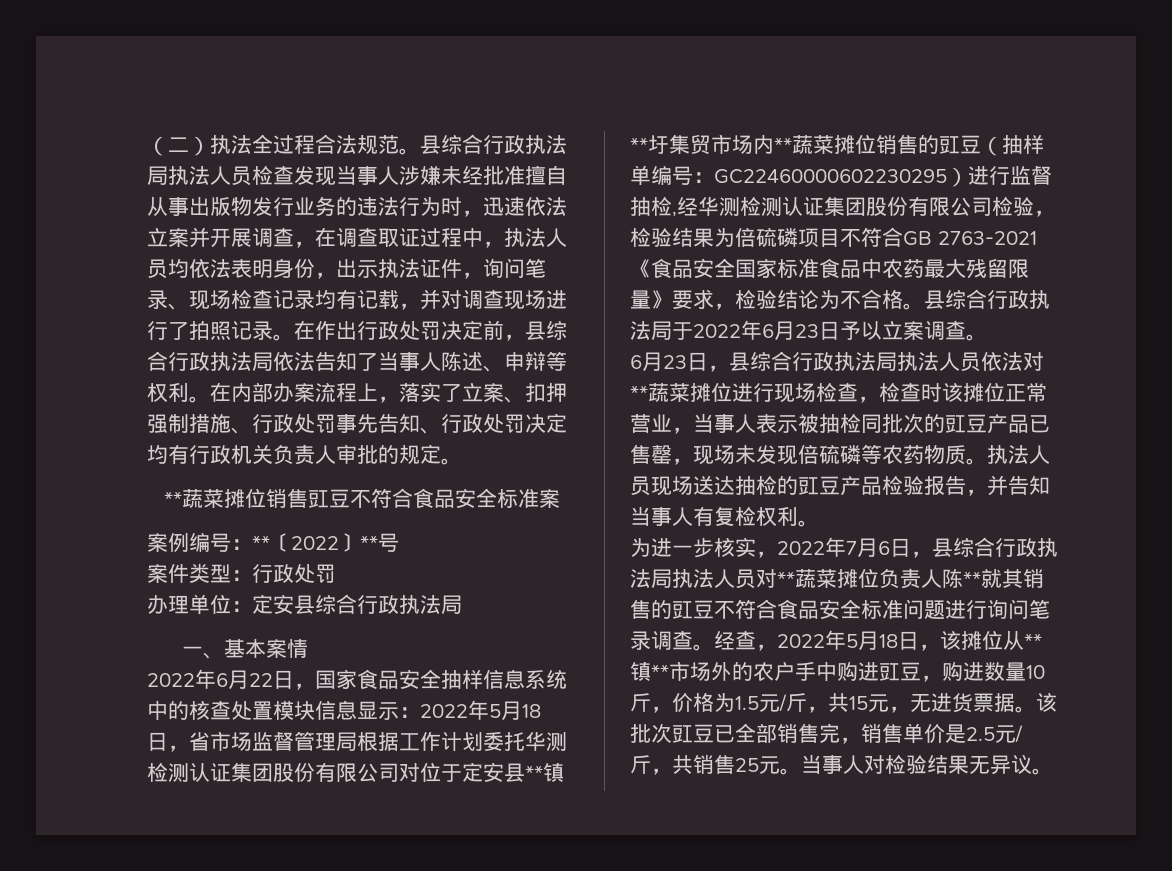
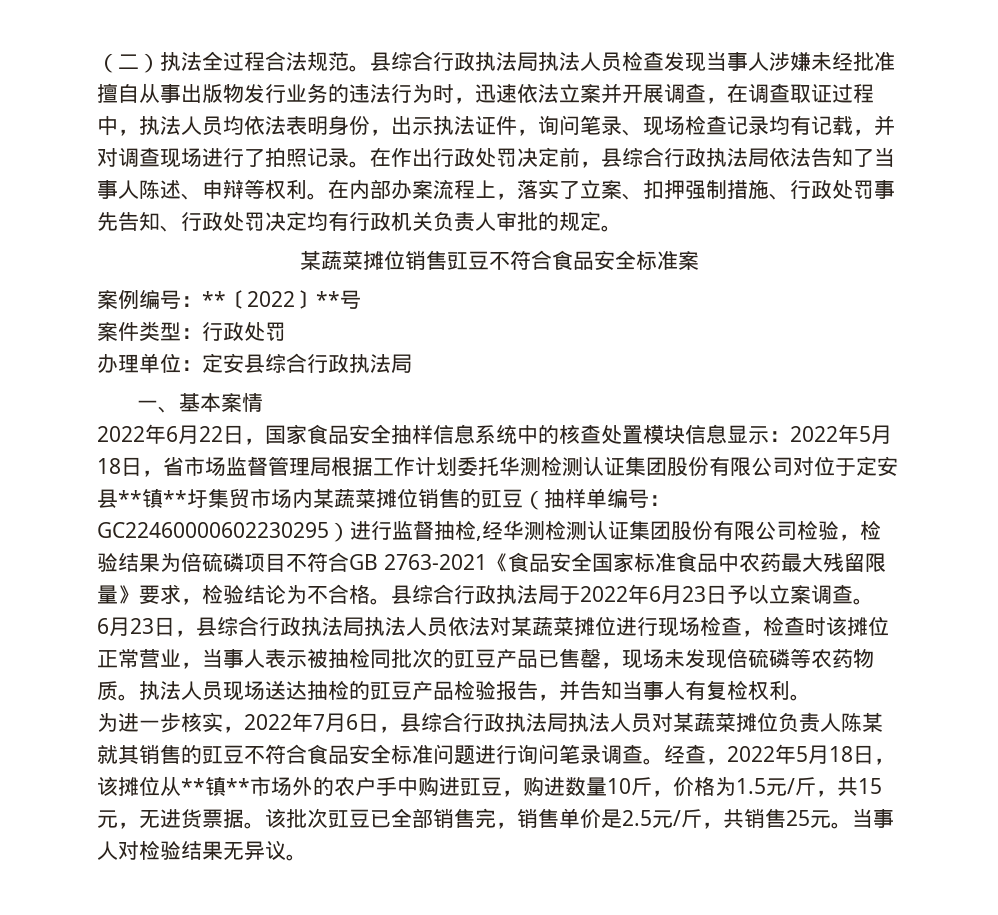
[164,491,182,506] ** -> [299,250,321,270] 某
[774,137,792,152] ** -> [313,488,334,508] 某
[630,385,648,400] ** -> [511,616,532,636] 某
[777,571,795,586] ** -> [673,712,694,732] 某
[963,571,981,586] ** -> [862,712,883,732] 某

